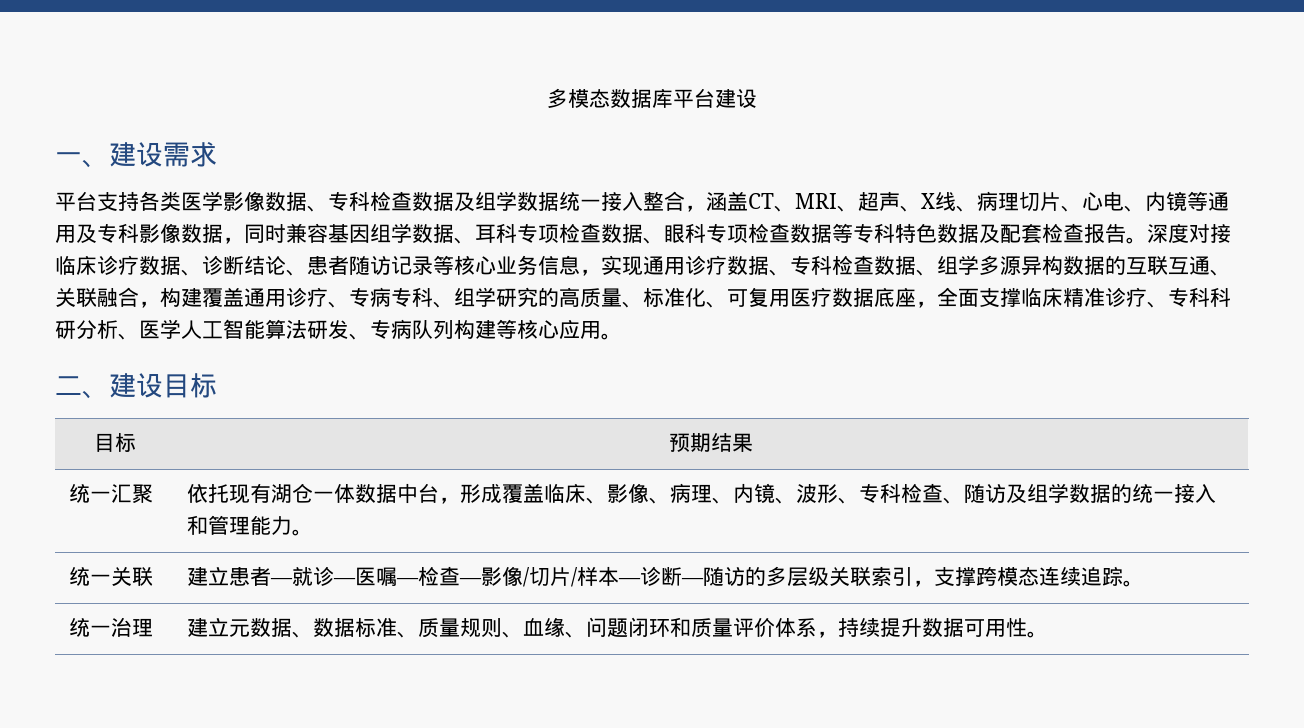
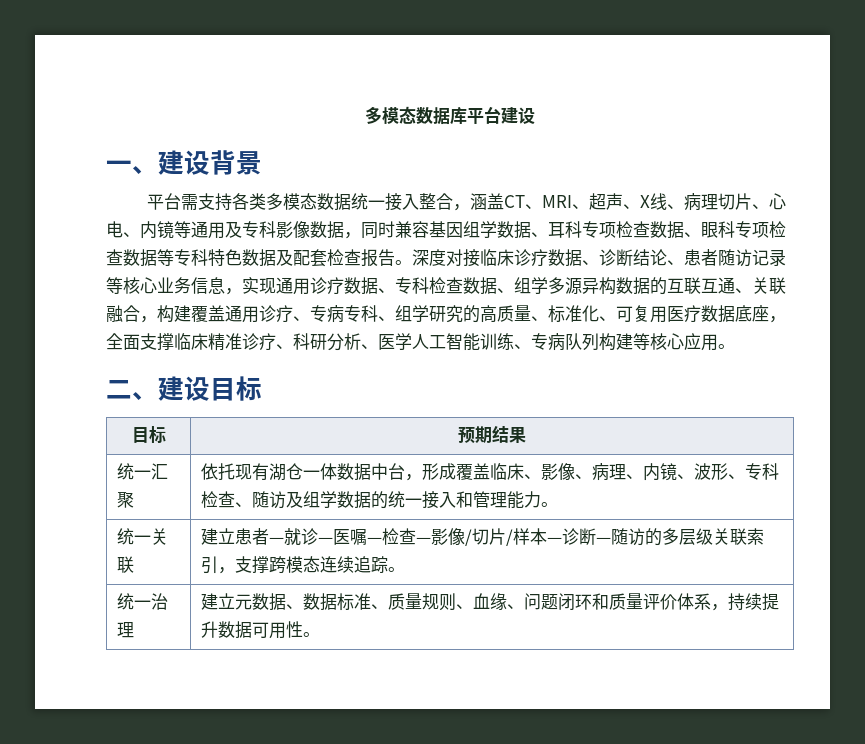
[163,141,217,167] [55,191,97,211] 需求 // 平台 -> [210,150,262,175] [147,193,199,210] 背景 // 平台需
[181,191,517,212] 医学影像数据、专科检查数据及组学 -> [266,193,318,210] 多模态
[1168,287,1210,307] 专科 -> (293, 346) none
[265,319,349,339] 算法研发 -> [480,333,514,350] 训练

